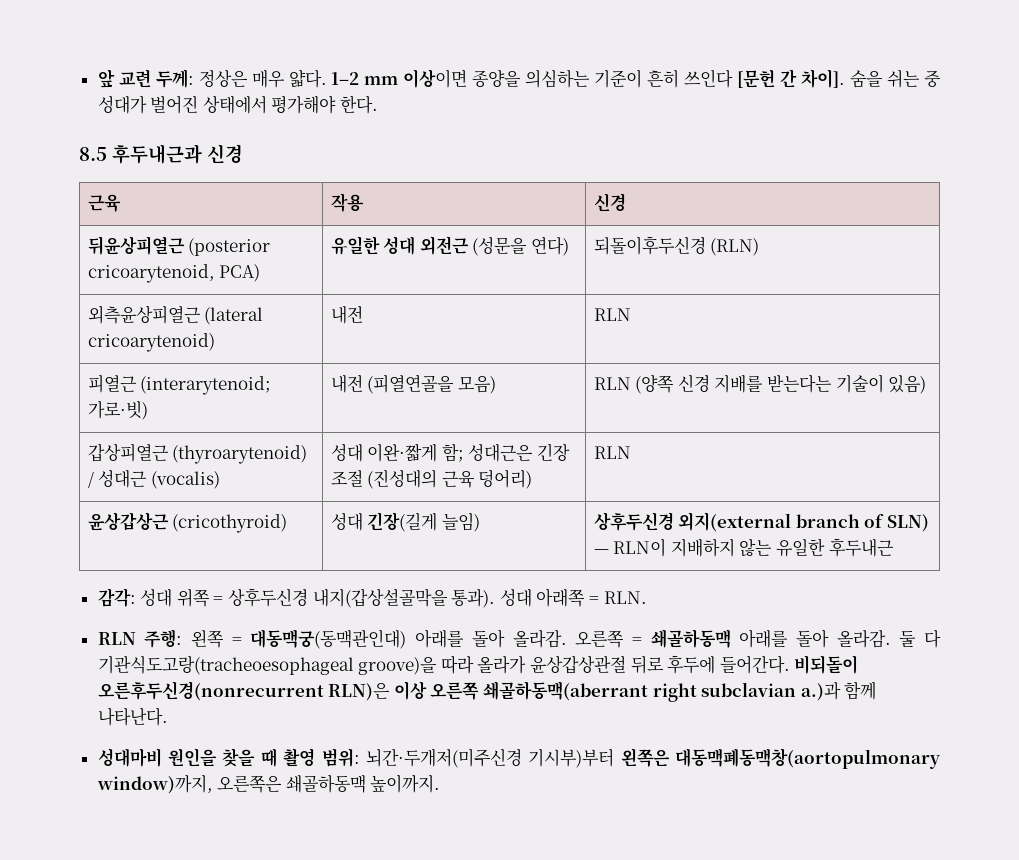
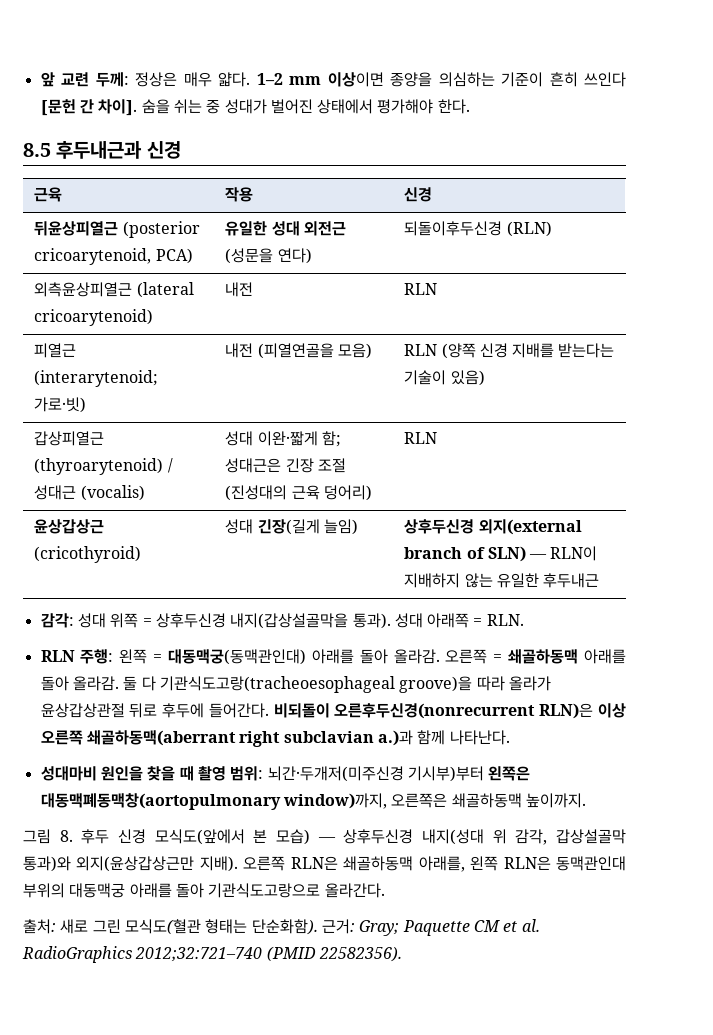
(441, 783) none -> [23,829,627,845] [23,856,627,872] [23,883,385,898] [23,919,540,936] [22,946,402,963] // 그림 8. 후두 신경 모식도(앞에서 본 모습) — 상후두신경 내지(성대 위 감각, 갑상설골막 통과)와 외지(윤상갑상근만 지배). 오른쪽 RLN은 쇄골하동맥 아래를, 왼쪽 RLN은 동맥관인대 부위의 대동맥궁 아래를 돌아 기관식도고랑으로 올라간다. // 출처: 새로 그린 모식도(혈관 형태는 단순화함). 근거: Gray; Paquette CM et al. RadioGraphics 2012;32:721–740 (PMID 22582356).

